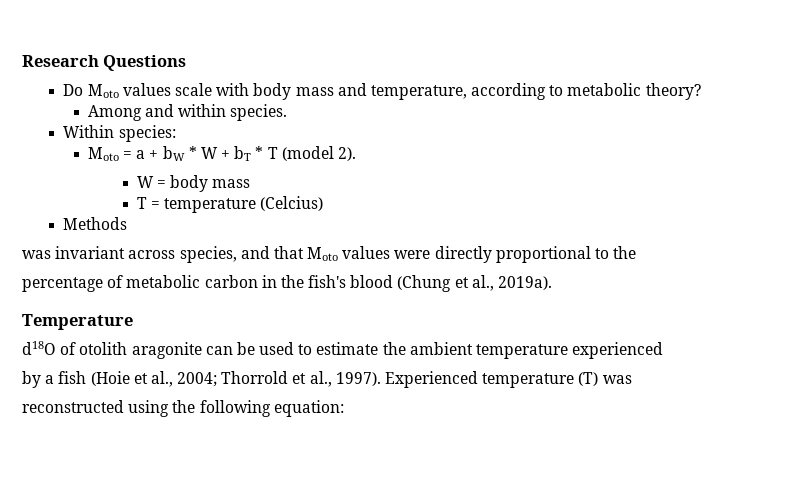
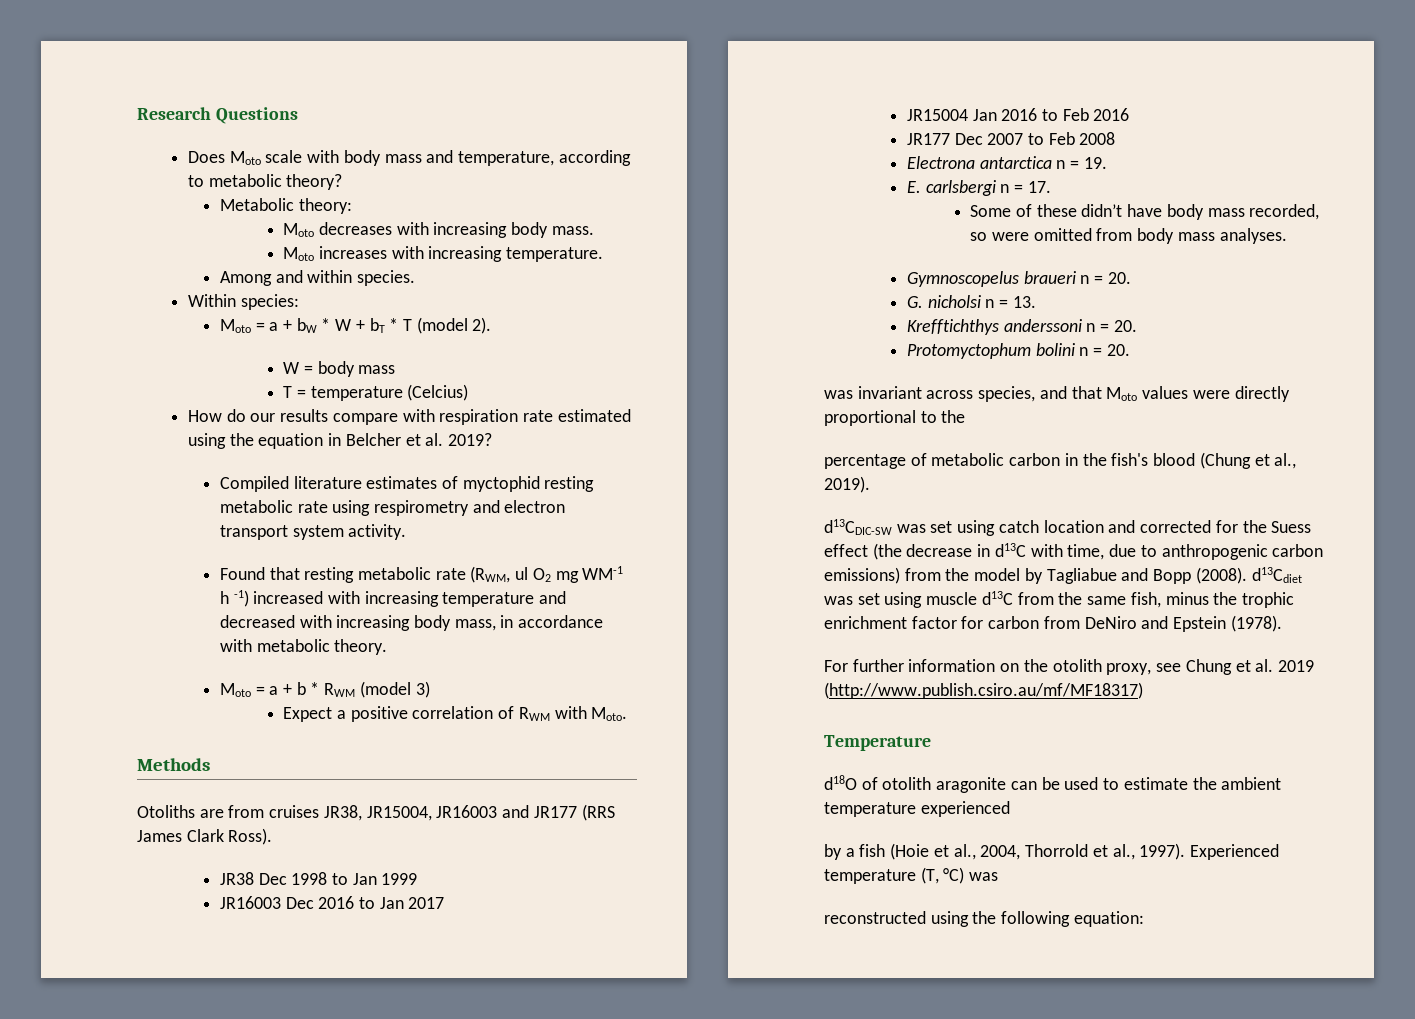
[63,83,171,98] Do Moto values -> [188,151,261,165] Does Moto
(701, 91) none -> [219,198,352,214] [283,222,594,238] [283,246,604,262] // Metabolic theory: // Moto decreases with increasing body mass. // Moto increases with increasing temperature.
[63,217,128,230] Methods -> [188,409,631,425] [188,433,493,449] [219,476,595,492] [219,500,566,516] [219,524,407,540] [219,566,624,583] [219,590,567,607] [219,615,604,631] [219,639,388,655] [219,681,430,698] [283,706,628,722] [137,758,210,771] [137,804,615,821] [137,828,273,845] [219,872,418,885] [219,896,445,909] [906,108,1130,121] [906,132,1116,145] [906,156,1107,169] [906,180,1051,196] [970,204,1320,220] [970,228,1287,244] [906,271,1131,287] [906,295,1036,308] [906,319,1137,335] [906,343,1130,359] How do our results compare with respiration rate estimated using the equation in Belcher et al. 2019? // Compiled literature estimates of myctophid resting metabolic rate using respirometry and electron transport system activity. // Found that resting metabolic rate (RWM, ul O2 mg WM-1 h -1) increased with increasing temperature and decreased with increasing body mass, in accordance with metabolic theory. // Moto = a + b * RWM (model 3) // Expect a positive correlation of RWM with Moto. // Methods // Otoliths are from cruises JR38, JR15004, JR16003 and JR177 (RRS James Clark Ross). // JR38 Dec 1998 to Jan 1999 // JR16003 Dec 2016 to Jan 2017 // JR15004 Jan 2016 to Feb 2016 // JR177 Dec 2007 to Feb 2008 // Electrona antarctica n = 19. // E. carlsbergi n = 17. // Some of these didn’t have body mass recorded, so were omitted from body mass analyses. // Gymnoscopelus braueri n = 20. // G. nicholsi n = 13. // Krefftichthys anderssoni n = 20. // Protomyctophum bolini n = 20.
[498,276,553,290] 2019a). -> [824,476,870,493] [824,519,1312,536] [824,543,1324,560] [824,567,1302,584] [824,591,1294,608] [824,615,1282,632] [824,659,1314,675] [824,682,1143,699] 2019). // d13CDIC-SW was set using catch location and corrected for the Suess effect (the decrease in d13C with time, due to anthropogenic carbon emissions) from the model by Tagliabue and Bopp (2008). d13Cdiet was set using muscle d13C from the same fish, minus the trophic enrichment factor for carbon from DeNiro and Epstein (1978). // For further information on the otolith proxy, see Chung et al. 2019 (http://www.publish.csiro.au/mf/MF18317)
[177,372,218,387] 2004; -> [980,845,1021,860] 2004,
[578,372,599,386] (T) -> [920,867,965,884] (T, °C)

